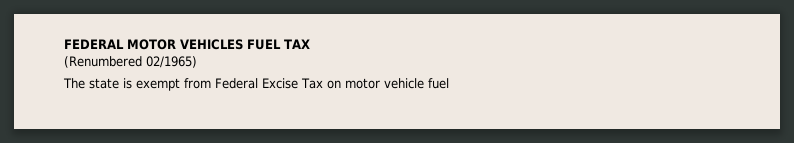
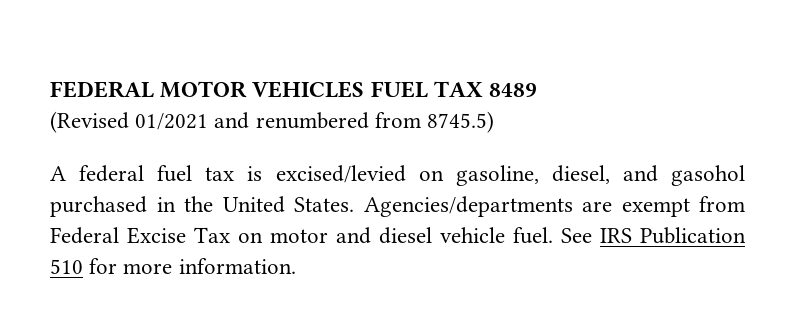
[64,56,197,68] [63,78,132,89] // (Renumbered 02/1965) // The state is -> [489,83,538,97] [50,111,495,133] [50,165,746,186] [50,196,612,217] 8489 // (Revised 01/2021 and renumbered from 8745.5) // A federal fuel tax is excised/levied on gasoline, diesel, and gasohol purchased in the United States. Agencies/departments are
[383,78,449,89] vehicle fuel -> [336,227,746,244] [50,258,296,274] and diesel vehicle fuel. See IRS Publication 510 for more information.

